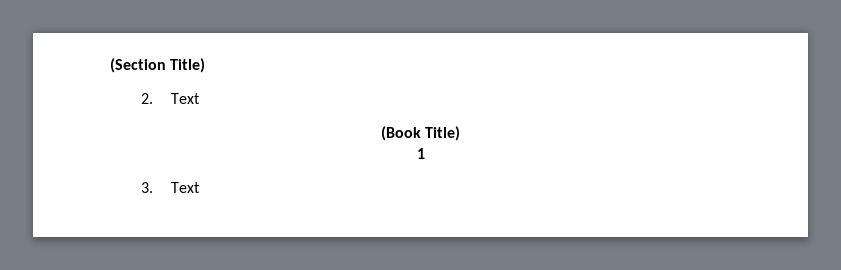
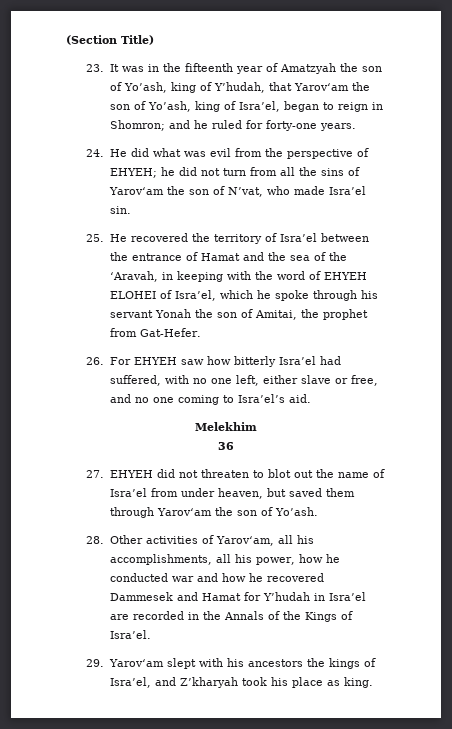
[140,93,201,104] [380,126,461,141] [416,148,425,159] [140,182,201,193] 2. Text // (Book Title) // 1 // 3. Text -> [86,63,382,74] [109,82,370,93] [109,101,383,112] [109,120,356,131] [86,148,369,159] [109,167,360,178] [108,186,366,197] [109,206,131,214] [86,233,369,244] [109,252,347,261] [109,271,367,282] [109,290,378,301] [109,309,368,320] [109,328,201,337] [86,356,341,367] [109,375,378,386] [109,394,311,405] [195,422,257,431] [218,442,234,450] [86,469,385,478] [109,488,355,499] [109,507,318,518] [86,535,314,546] [109,554,340,565] [109,573,324,582] [109,592,366,601] [109,611,353,622] [109,630,151,639] [86,658,376,669] [109,677,373,688] 23. It was in the fifteenth year of Amatzyah the son of Yo’ash, king of Y’hudah, that Yarov‘am the son of Yo’ash, king of Isra’el, began to reign in Shomron; and he ruled for forty-one years. // 24. He did what was evil from the perspective of EHYEH; he did not turn from all the sins of Yarov‘am the son of N’vat, who made Isra’el sin. // 25. He recovered the territory of Isra’el between the entrance of Hamat and the sea of the ‘Aravah, in keeping with the word of EHYEH ELOHEI of Isra’el, which he spoke through his servant Yonah the son of Amitai, the prophet from Gat-Hefer. // 26. For EHYEH saw how bitterly Isra’el had suffered, with no one left, either slave or free, and no one coming to Isra’el’s aid. // Melekhim // 36 // 27. EHYEH did not threaten to blot out the name of Isra’el from under heaven, but saved them through Yarov‘am the son of Yo’ash. // 28. Other activities of Yarov‘am, all his accomplishments, all his power, how he conducted war and how he recovered Dammesek and Hamat for Y’hudah in Isra’el are recorded in the Annals of the Kings of Isra’el. // 29. Yarov‘am slept with his ancestors the kings of Isra’el, and Z’kharyah took his place as king.

